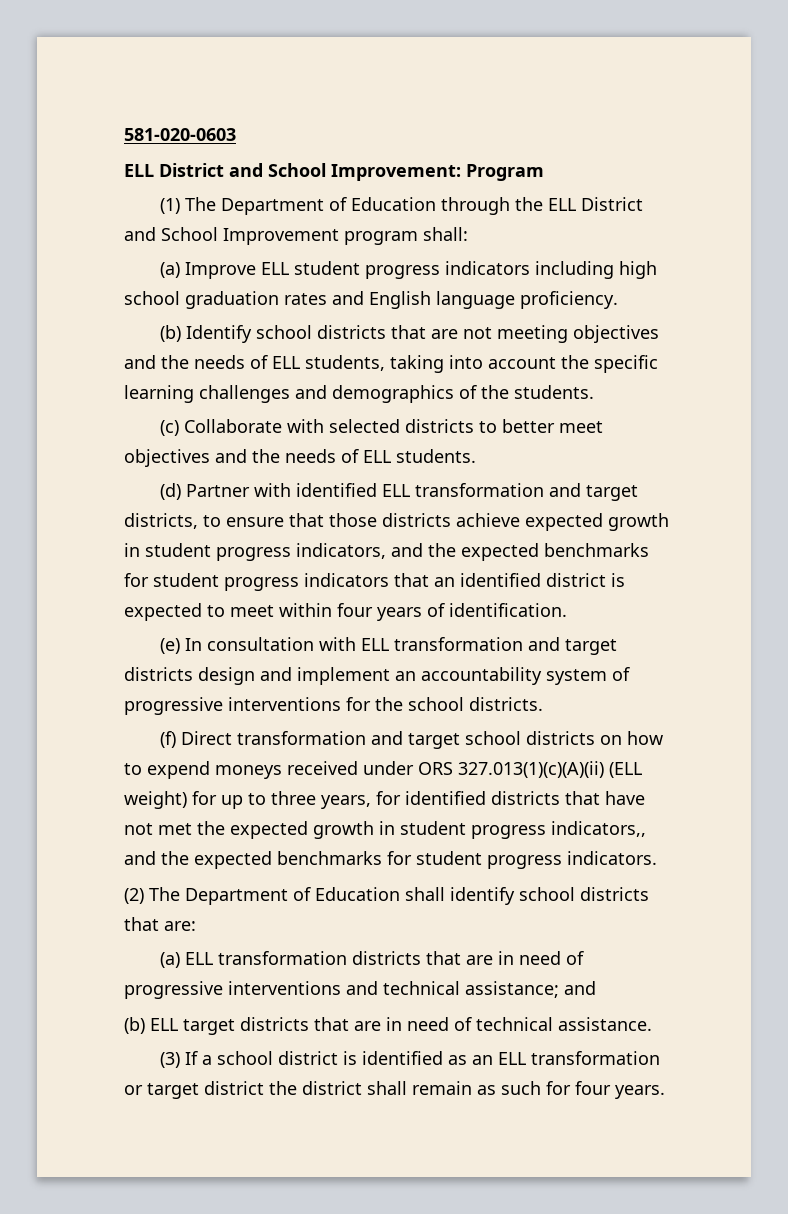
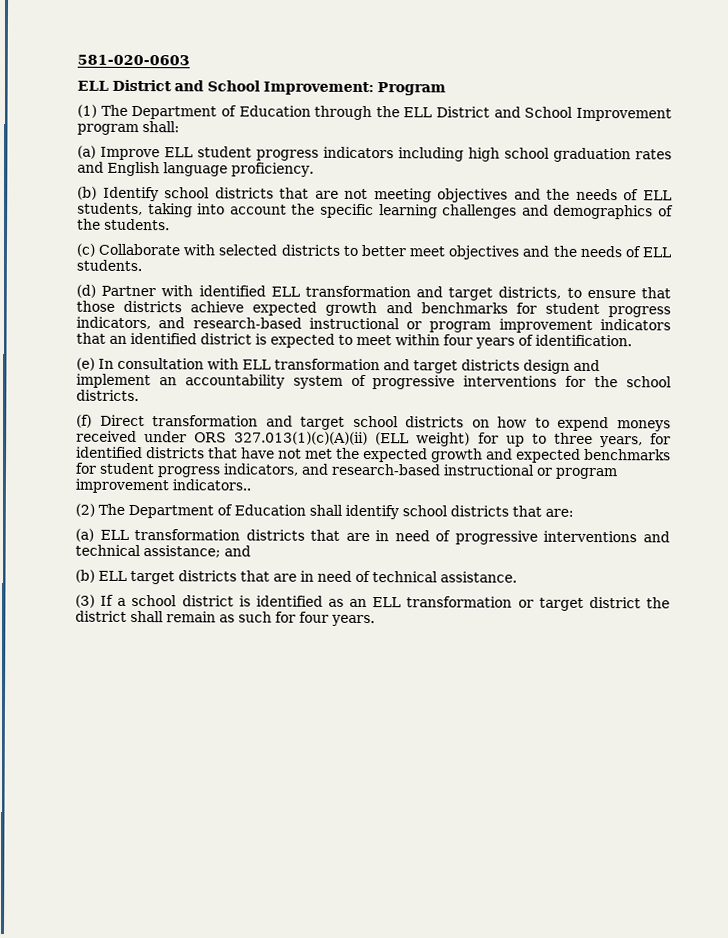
[124,543,649,561] [124,573,299,591] in student progress indicators, and the expected benchmarks for student progress -> [385,302,671,318] [76,316,593,333] and benchmarks for student progress indicators, and research-based instructional or program improvement
[379,821,646,839] [124,851,657,869] in student progress indicators,, and the expected benchmarks for student progress indicators. -> [486,448,671,463] [75,462,618,480] [75,478,251,494] and expected benchmarks for student progress indicators, and research-based instructional or program improvement indicators..

